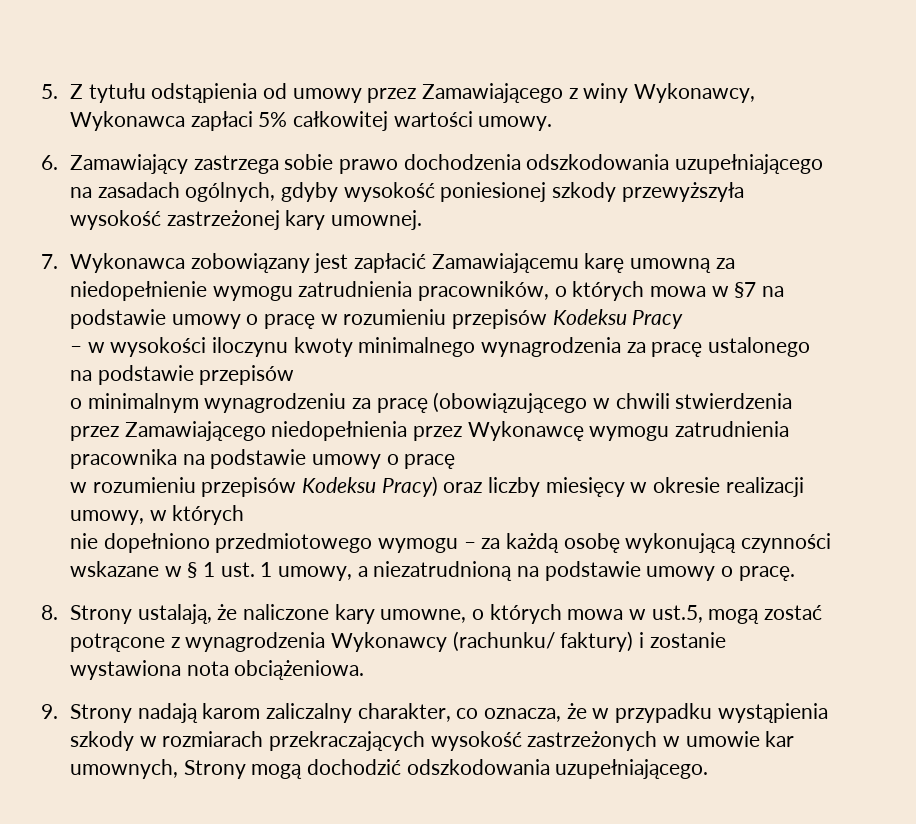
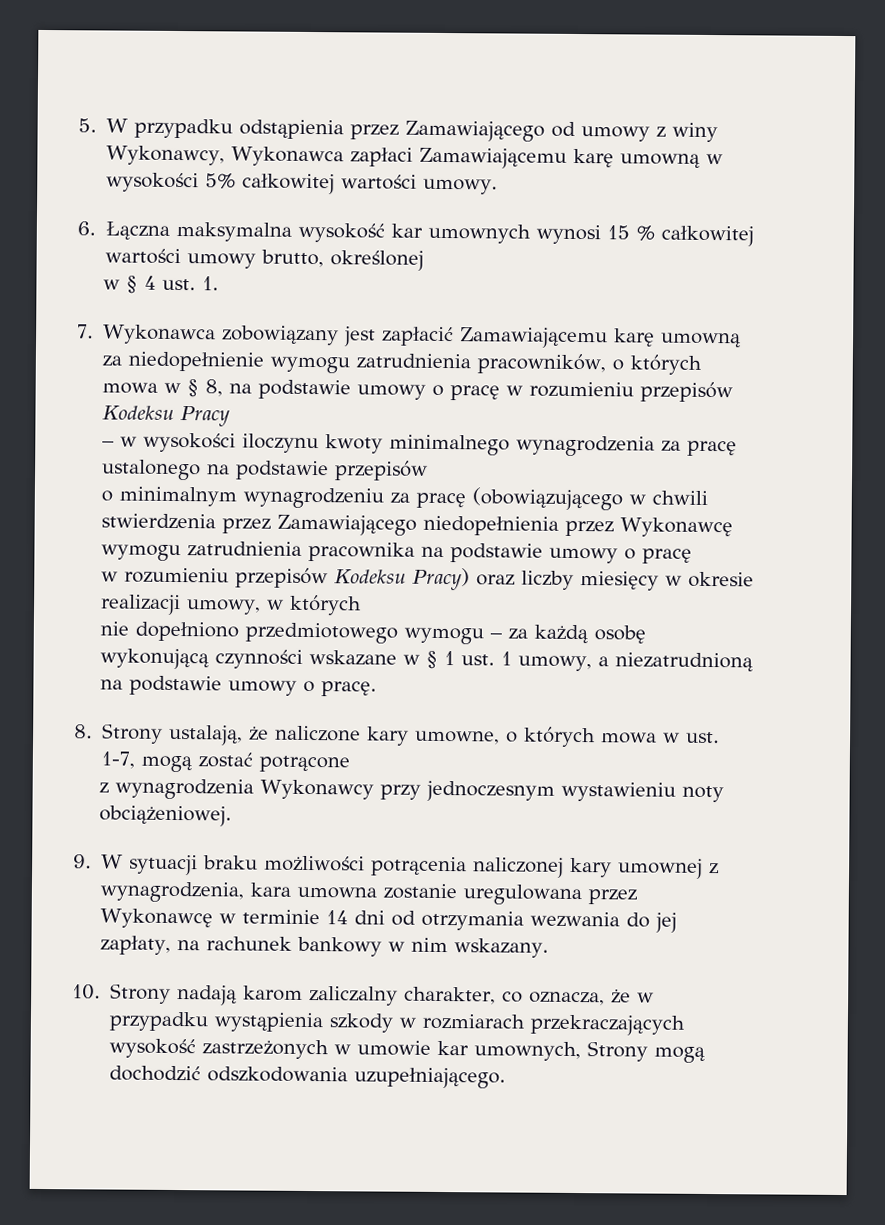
[70,83,564,103] Z tytułu odstąpienia od umowy przez Zamawiającego -> [106,118,651,142] W przypadku odstąpienia przez Zamawiającego od umowy
(253, 121) none -> [419,147,724,169] [106,172,200,193] Zamawiającemu karę umowną w wysokości
[70,154,824,174] [70,182,744,202] [70,210,423,230] Zamawiający zastrzega sobie prawo dochodzenia odszkodowania uzupełniającego na zasadach ogólnych, gdyby wysokość poniesionej szkody przewyższyła wysokość zastrzeżonej kary umownej. -> [105,221,755,247] [105,248,425,271] [103,275,220,294] Łączna maksymalna wysokość kar umownych wynosi 15 % całkowitej wartości umowy brutto, określonej // w § 4 ust. 1.
[734,282,757,298] §7 -> [187,379,224,398] § 8,
[651,605,703,623] ust.5, -> [686,731,721,744] [101,751,136,769] ust. 1-7,
(166, 642) none -> (351, 764) //
[452,631,726,652] [70,660,365,680] [41,704,58,719] (rachunku/ faktury) i zostanie wystawiona nota obciążeniowa. // 9. -> [380,780,725,803] [99,805,233,827] [73,854,720,879] [100,881,638,906] [100,908,678,933] [100,935,550,958] [72,984,101,1000] przy jednoczesnym wystawieniu noty obciążeniowej. // 9. W sytuacji braku możliwości potrącenia naliczonej kary umownej z wynagrodzenia, kara umowna zostanie uregulowana przez Wykonawcę w terminie 14 dni od otrzymania wezwania do jej zapłaty, na rachunek bankowy w nim wskazany. // 10.

